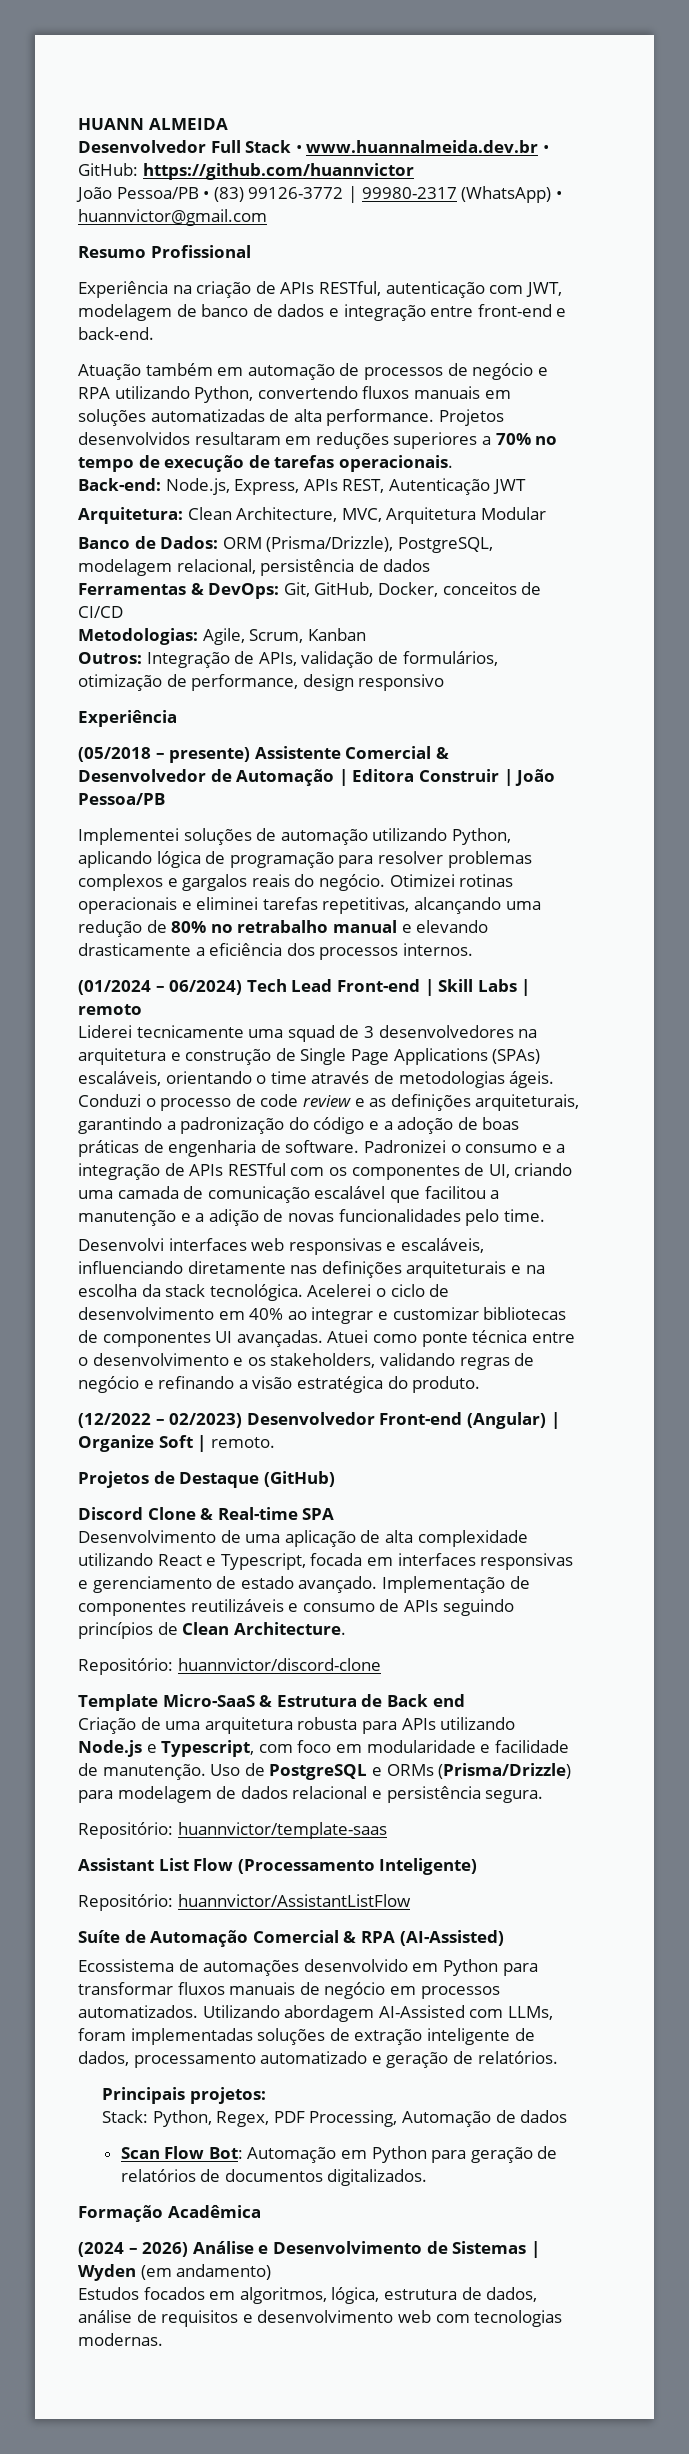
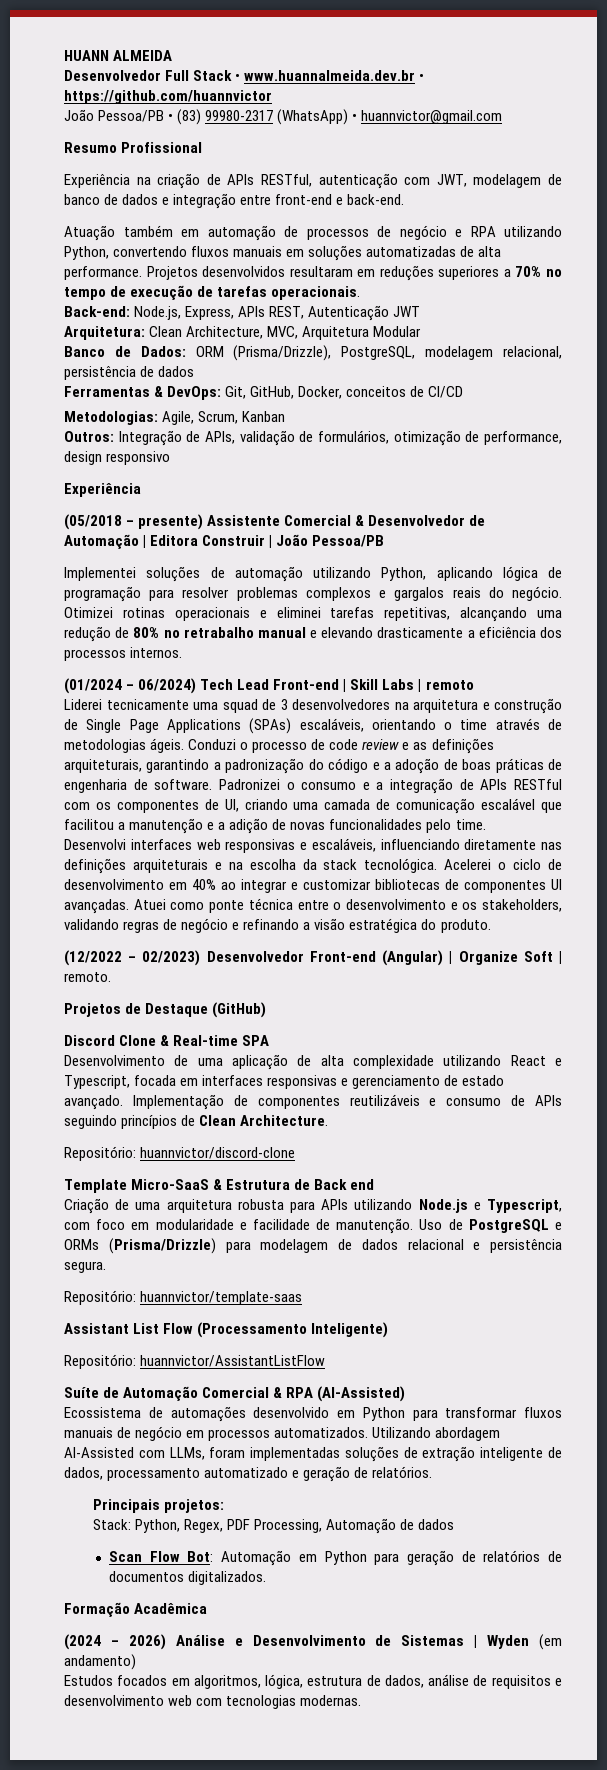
[78,163,138,176] GitHub: -> (425, 77) none
[248,186,357,203] 99126-3772 | -> (202, 117) none

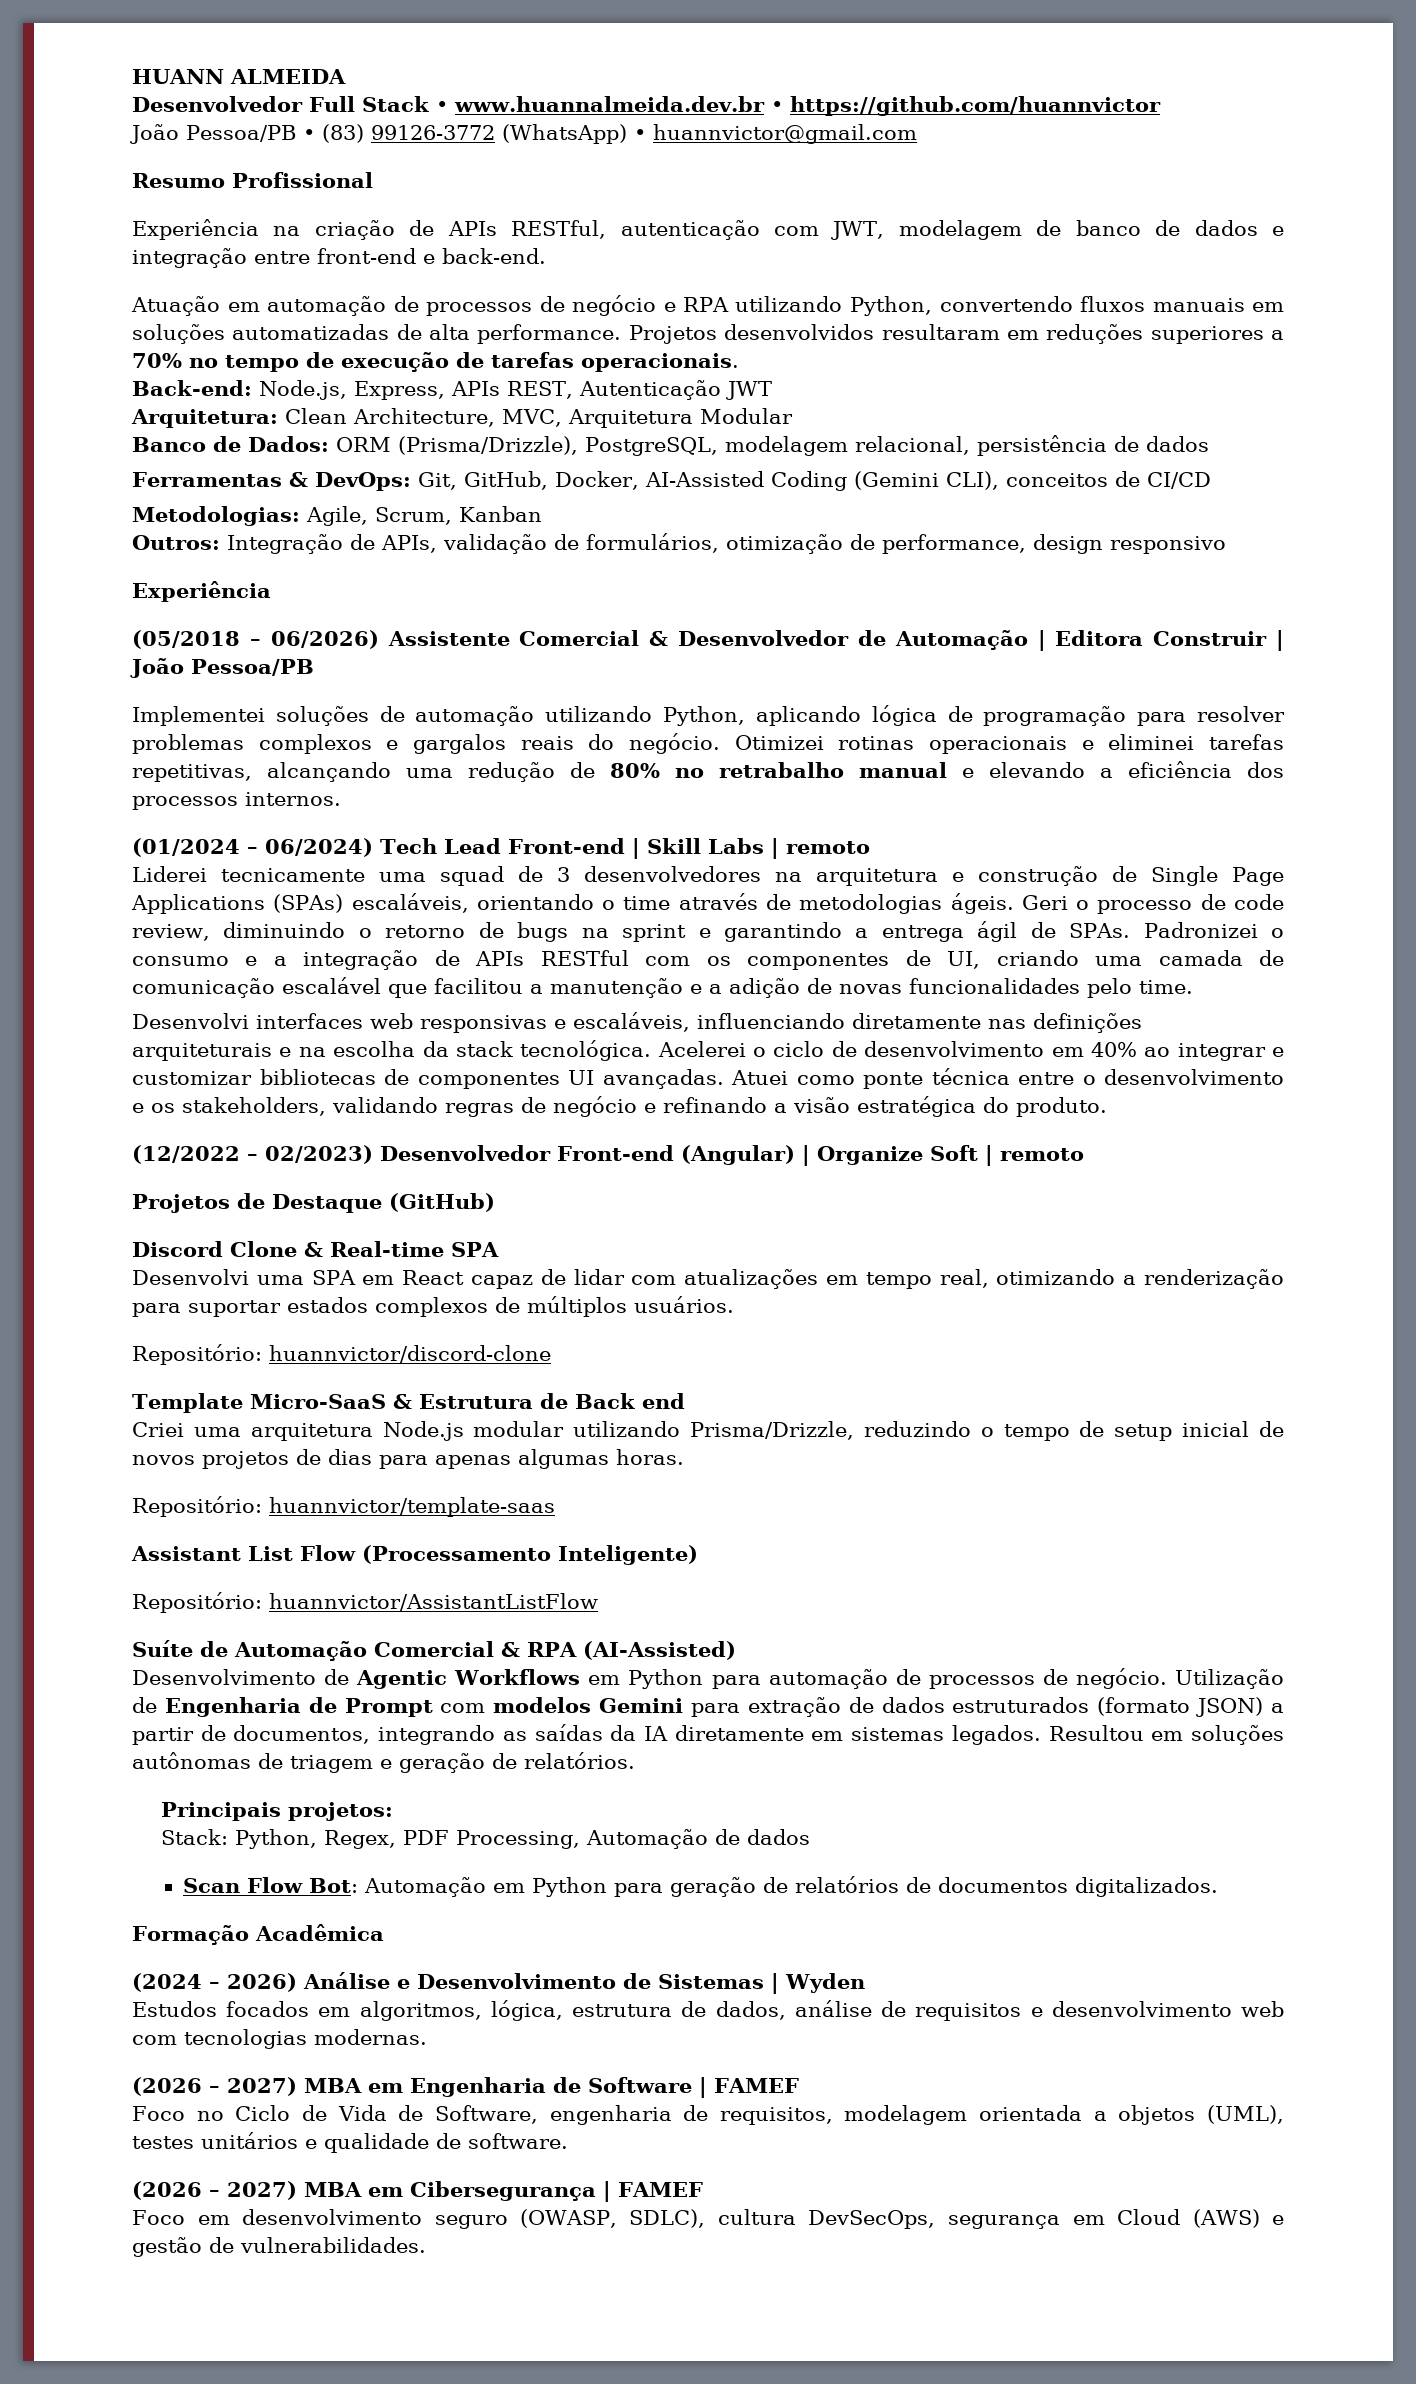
[205,110,274,121] 99980-2317 -> [370,125,495,140] 99126-3772
[123,225,173,237] também -> (220, 306) none
(343, 392) none -> [644,471,999,491] AI-Assisted Coding (Gemini CLI),
[138,514,204,530] presente) -> [270,630,379,649] 06/2026)
[377,627,464,638] drasticamente -> (1085, 770) none
[188,739,237,750] Conduzi -> [1021,895,1068,910] Geri
[362,738,494,754] [64,758,563,774] [64,779,213,793] review e as definições arquiteturais, garantindo a padronização do código e a adoção de boas práticas de engenharia de software. -> [132,921,1131,942] review, diminuindo o retorno de bugs na sprint e garantindo a entrega ágil de SPAs.
[64,972,111,982] remoto. -> [1000,1148,1084,1161] remoto
[64,1054,562,1070] [64,1075,505,1089] [64,1094,562,1110] [64,1115,329,1129] Desenvolvimento de uma aplicação de alta complexidade utilizando React e Typescript, focada em interfaces responsivas e gerenciamento de estado avançado. Implementação de componentes reutilizáveis e consumo de APIs seguindo princípios de Clean Architecture. -> [132,1269,1284,1289] [132,1296,734,1317] Desenvolvi uma SPA em React capaz de lidar com atualizações em tempo real, otimizando a renderização para suportar estados complexos de múltiplos usuários.
[64,1198,562,1214] [64,1218,562,1234] [64,1238,562,1254] [64,1261,106,1273] Criação de uma arquitetura robusta para APIs utilizando Node.js e Typescript, com foco em modularidade e facilidade de manutenção. Uso de PostgreSQL e ORMs (Prisma/Drizzle) para modelagem de dados relacional e persistência segura. -> [132,1421,1284,1441] [132,1449,684,1469] Criei uma arquitetura Node.js modular utilizando Prisma/Drizzle, reduzindo o tempo de setup inicial de novos projetos de dias para apenas algumas horas.
[64,1406,562,1422] [64,1426,501,1441] [64,1446,562,1462] [64,1467,289,1481] Ecossistema de automações desenvolvido em Python para transformar fluxos manuais de negócio em processos automatizados. Utilizando abordagem AI-Assisted com LLMs, foram implementadas soluções de extração inteligente de dados, processamento automatizado -> [132,1668,1284,1689] [132,1697,1285,1717] [132,1724,1284,1745] [132,1752,373,1773] Desenvolvimento de Agentic Workflows em Python para automação de processos de negócio. Utilização de Engenharia de Prompt com modelos Gemini para extração de dados estruturados (formato JSON) a partir de documentos, integrando as saídas da IA diretamente em sistemas legados. Resultou em soluções autônomas de triagem
[538,1634,562,1650] [64,1654,136,1670] (em andamento) -> (865, 1983) none
(362, 1700) none -> [132,2077,799,2098] [132,2105,1284,2125] [132,2132,568,2153] [132,2181,703,2202] [132,2209,1284,2229] [132,2237,426,2257] // (2026 – 2027) MBA em Engenharia de Software | FAMEF // Foco no Ciclo de Vida de Software, engenharia de requisitos, modelagem orientada a objetos (UML), testes unitários e qualidade de software. // (2026 – 2027) MBA em Cibersegurança | FAMEF // Foco em desenvolvimento seguro (OWASP, SDLC), cultura DevSecOps, segurança em Cloud (AWS) e gestão de vulnerabilidades.

